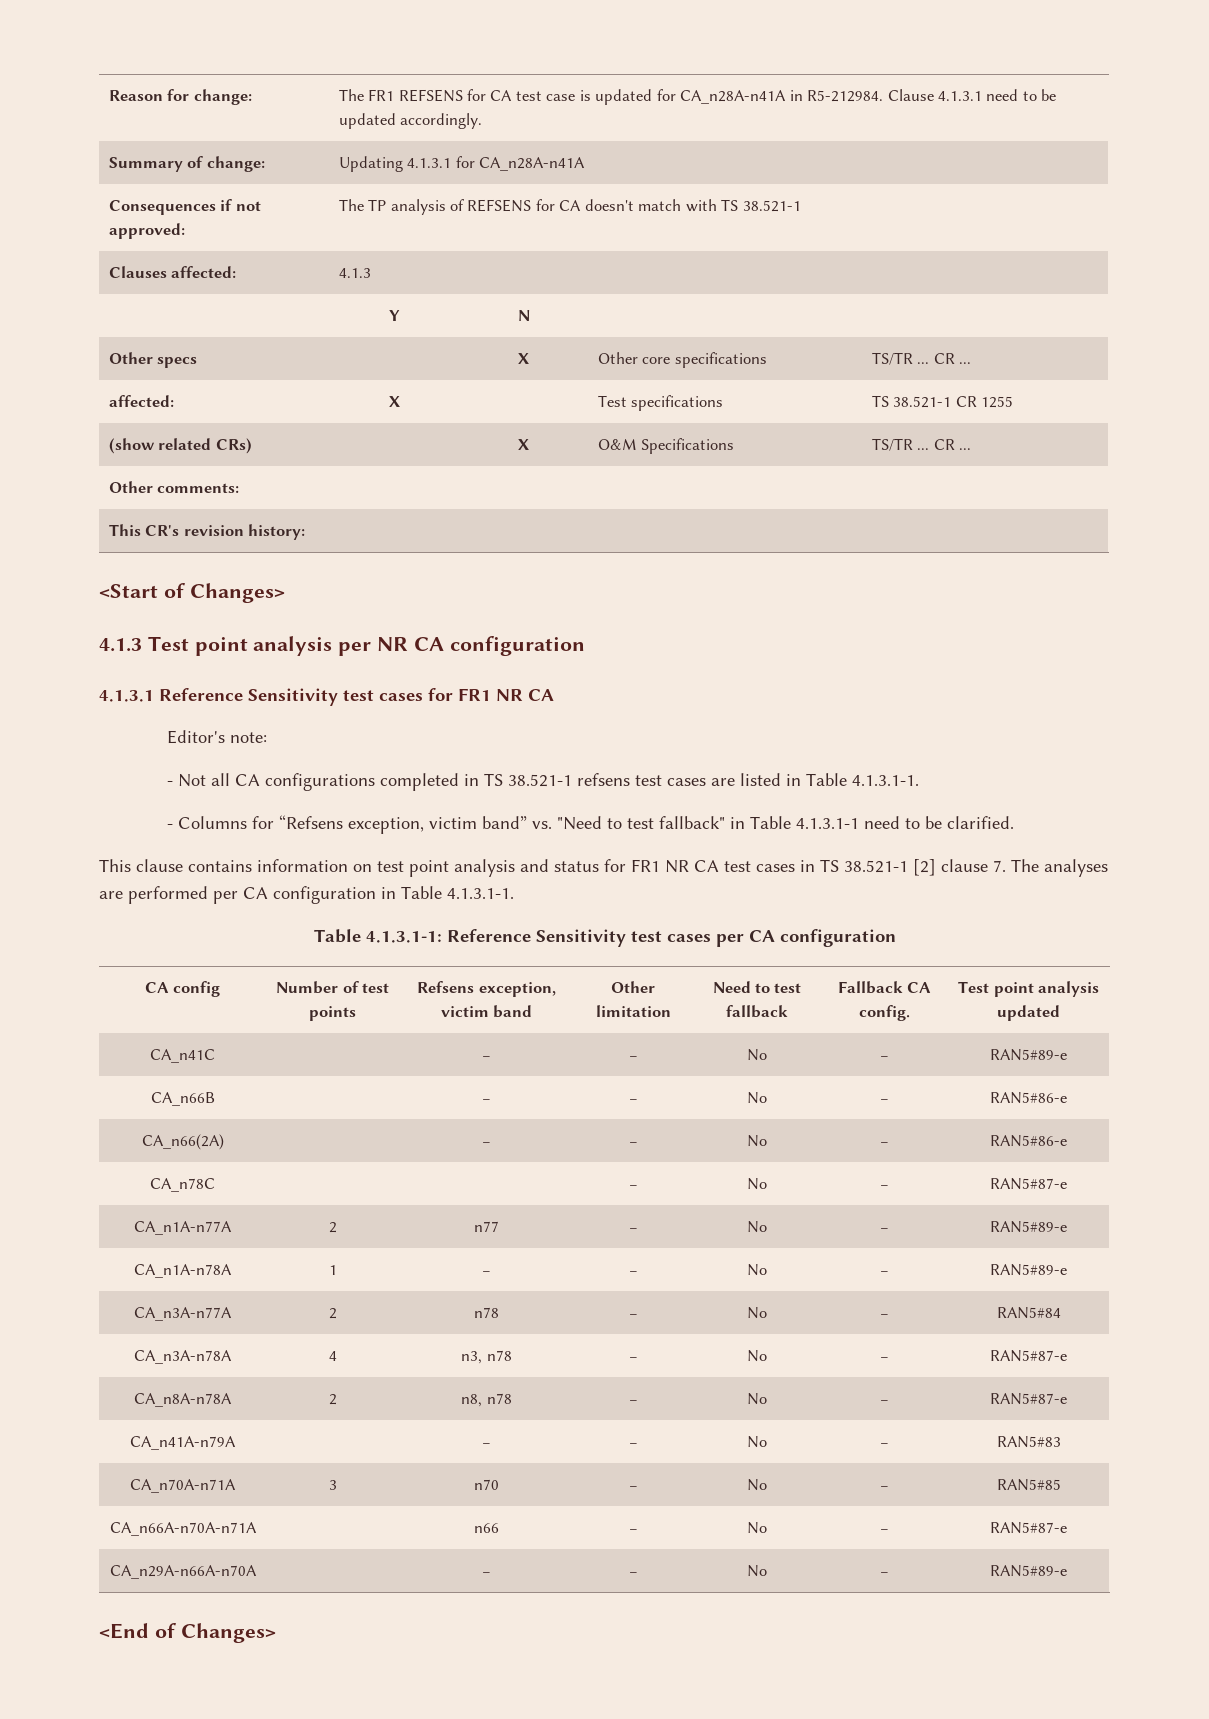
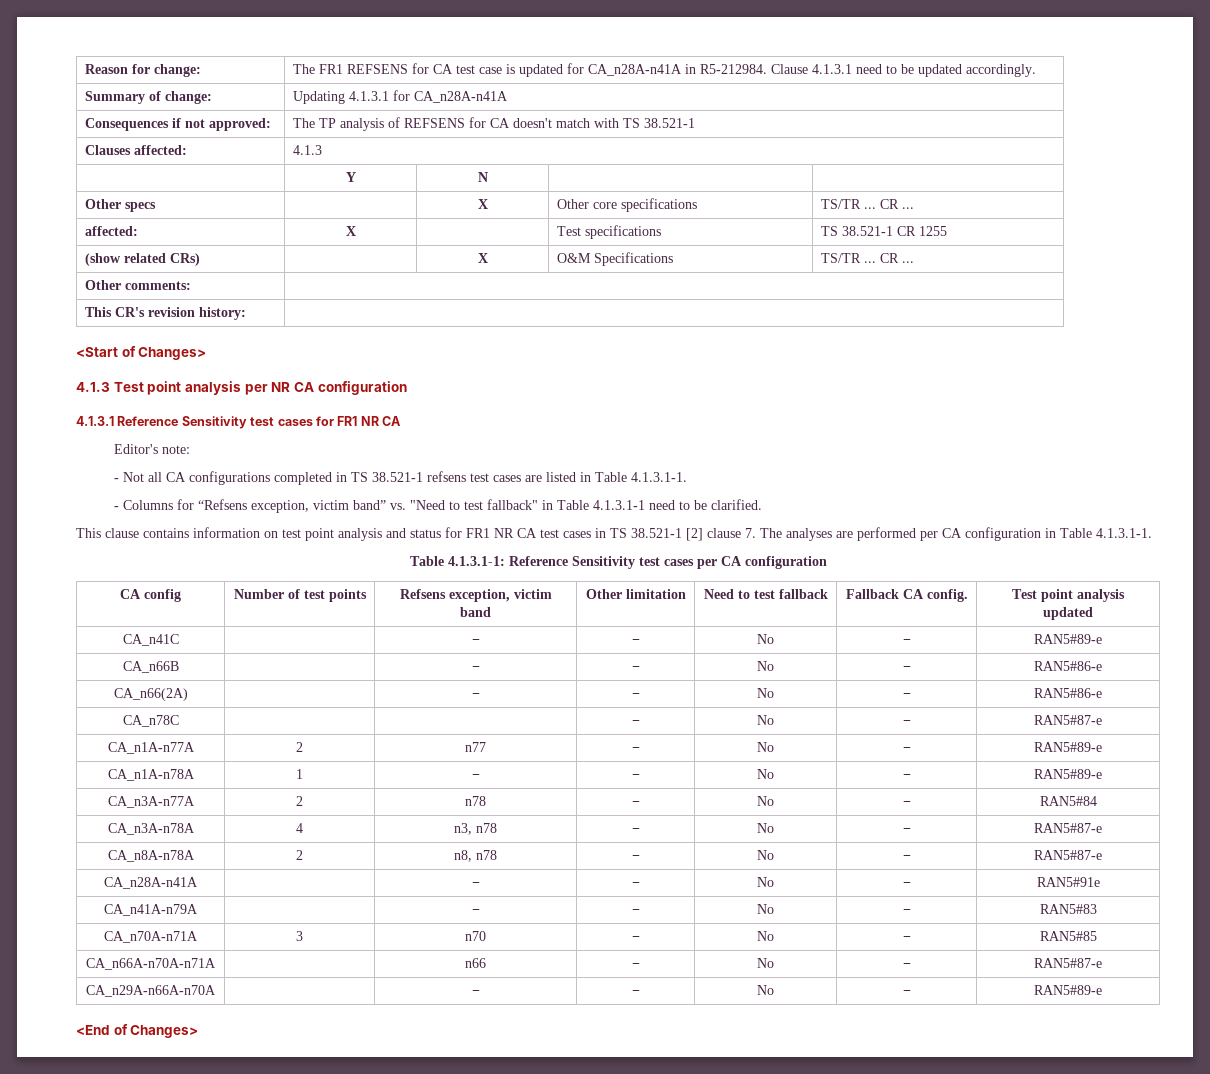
(1067, 1399) none -> [104,877,198,889] [471,882,480,887] [631,882,640,887] [757,877,774,887] [902,882,911,887] [1036,877,1100,887] // CA_n28A-n41A | | − | − | No | − | RAN5#91e

